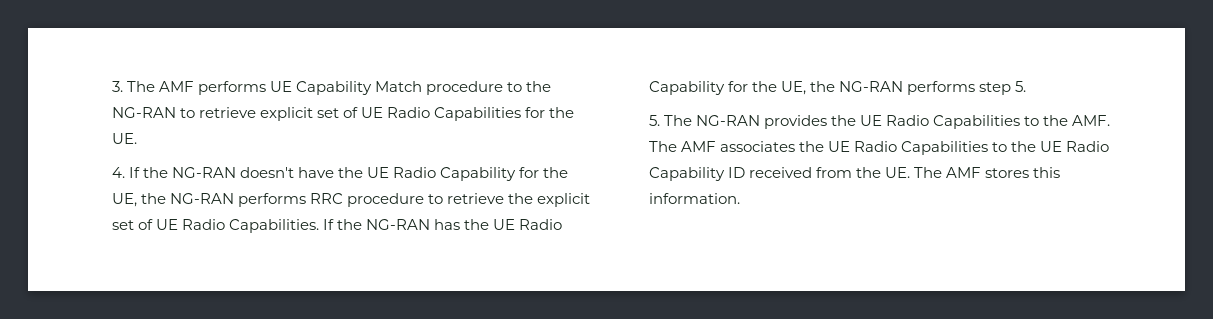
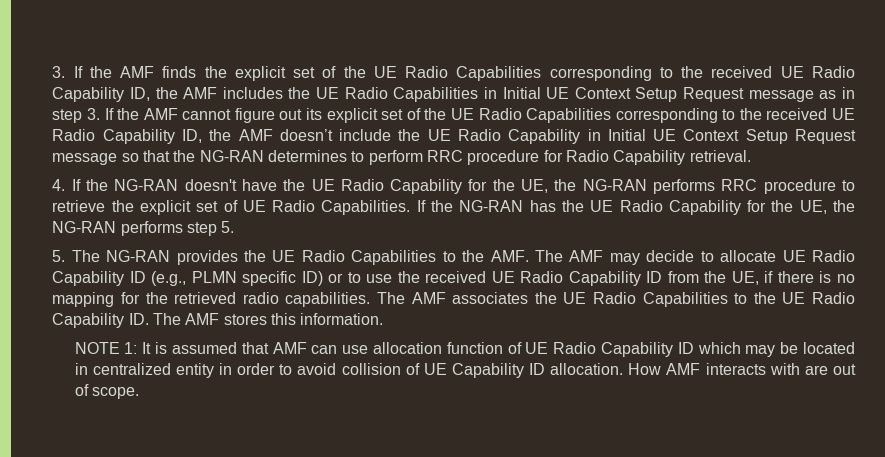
[111,81,551,95] [111,107,575,121] [111,133,137,144] 3. The AMF performs UE Capability Match procedure to the NG-RAN to retrieve explicit set of UE Radio Capabilities for the UE. -> [52,66,856,81] [52,87,855,102] [52,108,855,123] [52,129,857,144] [52,150,751,165] 3. If the AMF finds the explicit set of the UE Radio Capabilities corresponding to the received UE Radio Capability ID, the AMF includes the UE Radio Capabilities in Initial UE Context Setup Request message as in step 3. If the AMF cannot figure out its explicit set of the UE Radio Capabilities corresponding to the received UE Radio Capability ID, the AMF doesn’t include the UE Radio Capability in Initial UE Context Setup Request message so that the NG-RAN determines to perform RRC procedure for Radio Capability retrieval.
(716, 146) none -> [609,250,855,265] [52,271,856,286] [52,292,446,307] may decide to allocate UE Radio Capability ID (e.g., PLMN specific ID) or to use the received UE Radio Capability ID from the UE, if there is no mapping for the retrieved radio capabilities. The AMF
[727,167,910,178] ID received from the UE. -> [128,313,149,325] ID.
(740, 198) none -> [74,342,856,357] [74,363,856,378] [74,384,139,399] // NOTE 1: It is assumed that AMF can use allocation function of UE Radio Capability ID which may be located in centralized entity in order to avoid collision of UE Capability ID allocation. How AMF interacts with are out of scope.

